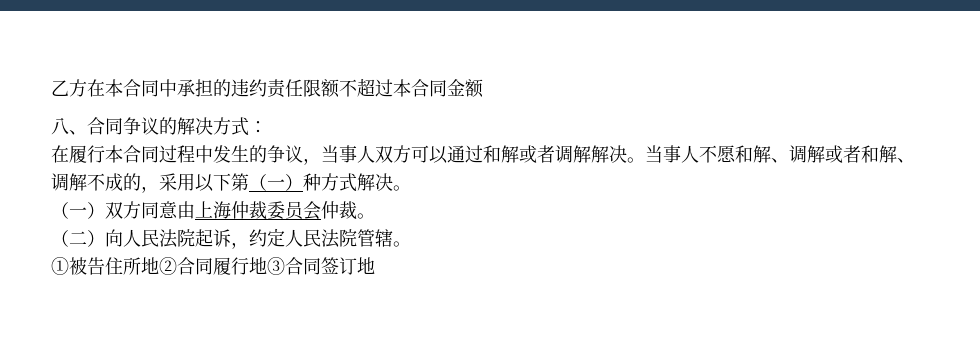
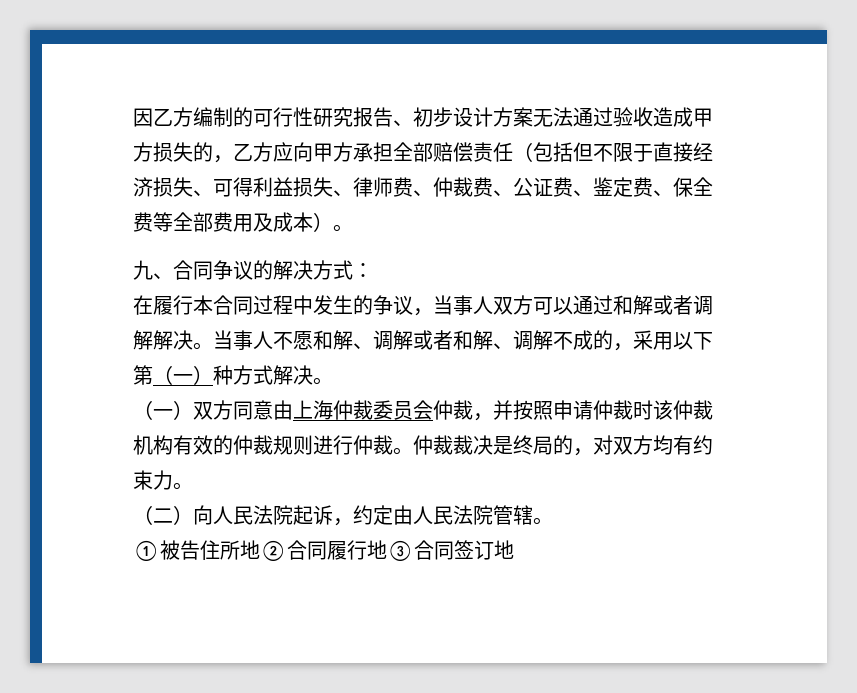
[51,78,484,98] [51,117,69,135] 乙方在本合同中承担的违约责任限额不超过本合同金额 // 八 -> [133,107,713,127] [133,142,713,163] [133,177,713,197] [133,212,353,232] [133,260,153,280] 因乙方编制的可行性研究报告、初步设计方案无法通过验收造成甲方损失的，乙方应向甲方承担全部赔偿责任（包括但不限于直接经济损失、可得利益损失、律师费、仲裁费、公证费、鉴定费、保全费等全部费用及成本）。 // 九
(357, 210) none -> [473,400,713,421] [133,435,713,456] [133,470,173,490] ，并按照申请仲裁时该仲裁机构有效的仲裁规则进行仲裁。仲裁裁决是终局的，对双方均有约束力
(285, 237) none -> [393,505,413,525] 由

